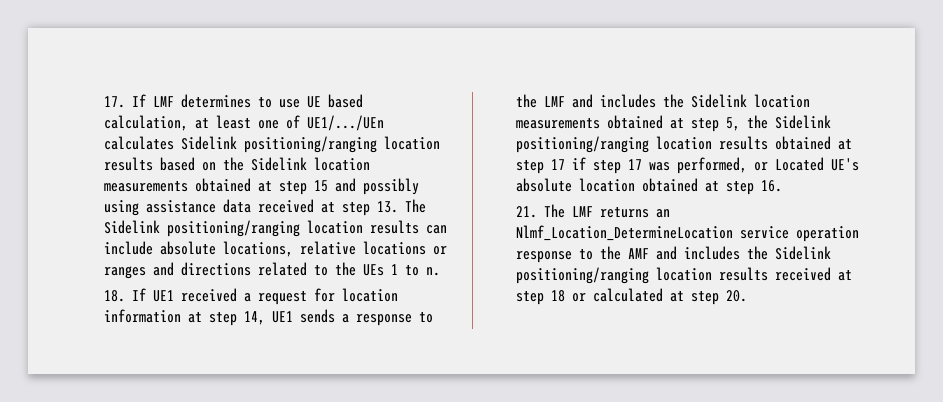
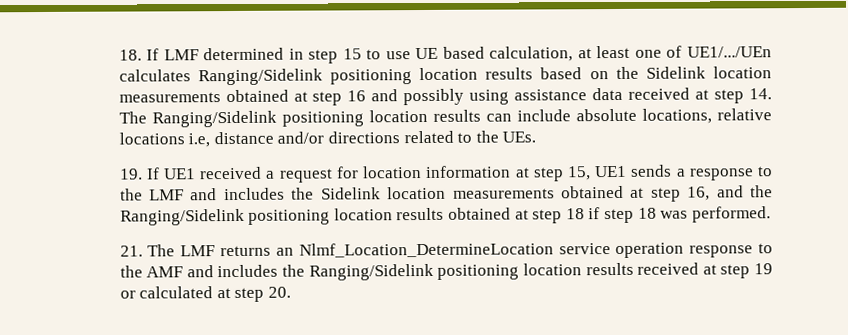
[103,96,125,108] 17. -> [118,49,142,61] 18.
[180,94,251,108] determines -> [203,47,362,64] determined in step 15
[180,136,377,153] Sidelink positioning/ranging -> [197,68,412,86] Ranging/Sidelink positioning
[313,180,328,192] 15 -> [347,90,367,102] 16
[376,199,426,213] [103,220,300,237] 13. The Sidelink positioning/ranging -> [748,88,772,100] [118,110,364,128] 14. The Ranging/Sidelink positioning
[432,246,447,255] [103,262,174,279] or ranges and -> [188,131,325,148] i.e, distance and/or
[362,264,440,276] [103,290,125,302] UEs 1 to n. // 18. -> [502,131,537,143] [119,168,143,180] UEs. // 19.
[243,311,265,325] 14, -> [566,166,591,181] 15,
[725,115,831,131] [515,136,649,153] 5, the Sidelink positioning/ranging -> [687,185,773,201] [119,208,331,226] 16, and the Ranging/Sidelink positioning
[550,159,565,170] 17 -> [565,208,585,220] 18
[627,157,859,174] [515,178,782,195] 17 was performed, or Located UE's absolute location obtained at step 16. -> [637,206,771,223] 18 was performed.
[774,246,831,260] [515,267,649,284] Sidelink positioning/ranging -> [308,263,520,281] Ranging/Sidelink positioning
[550,290,565,302] 18 -> [753,263,773,275] 19

